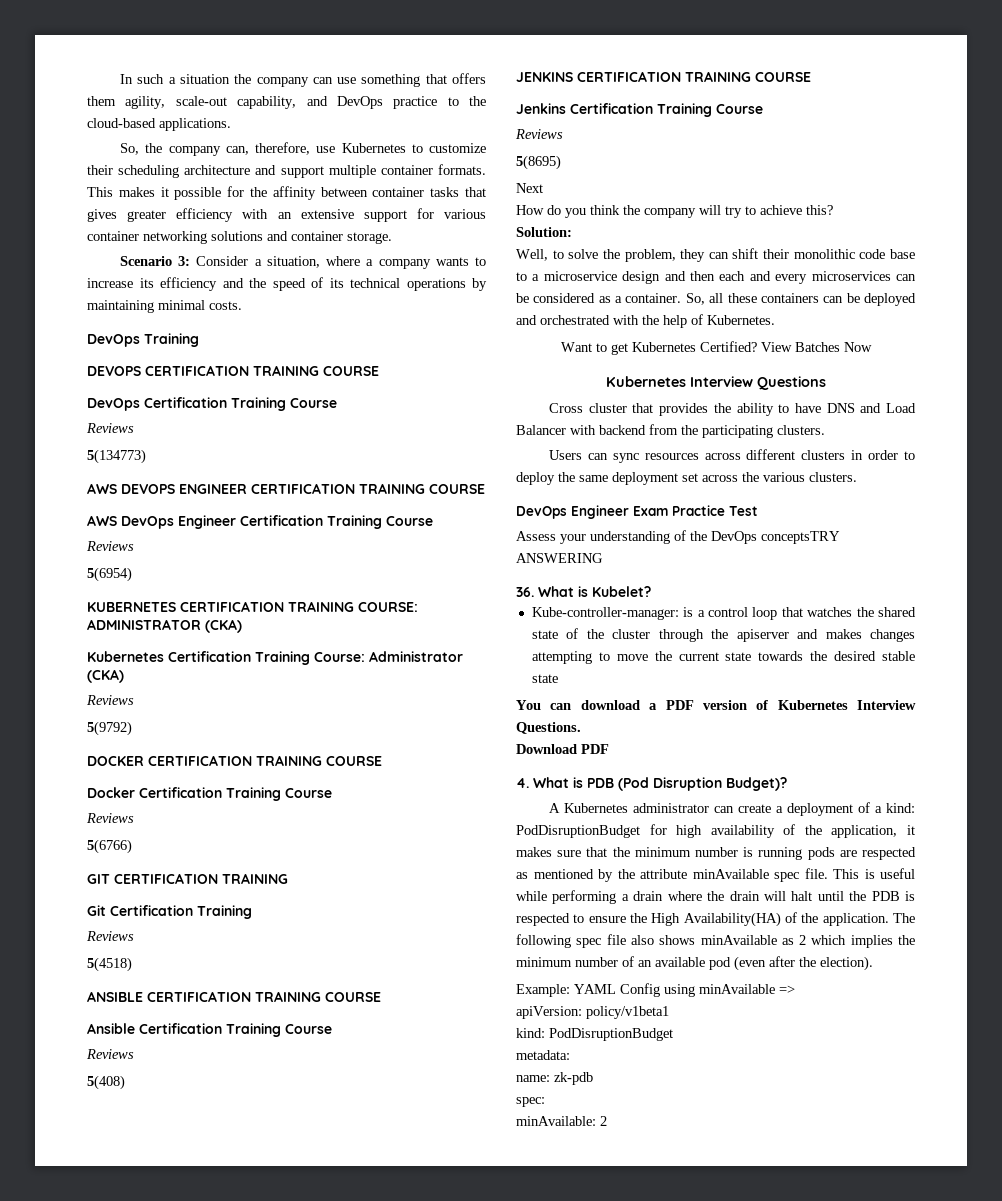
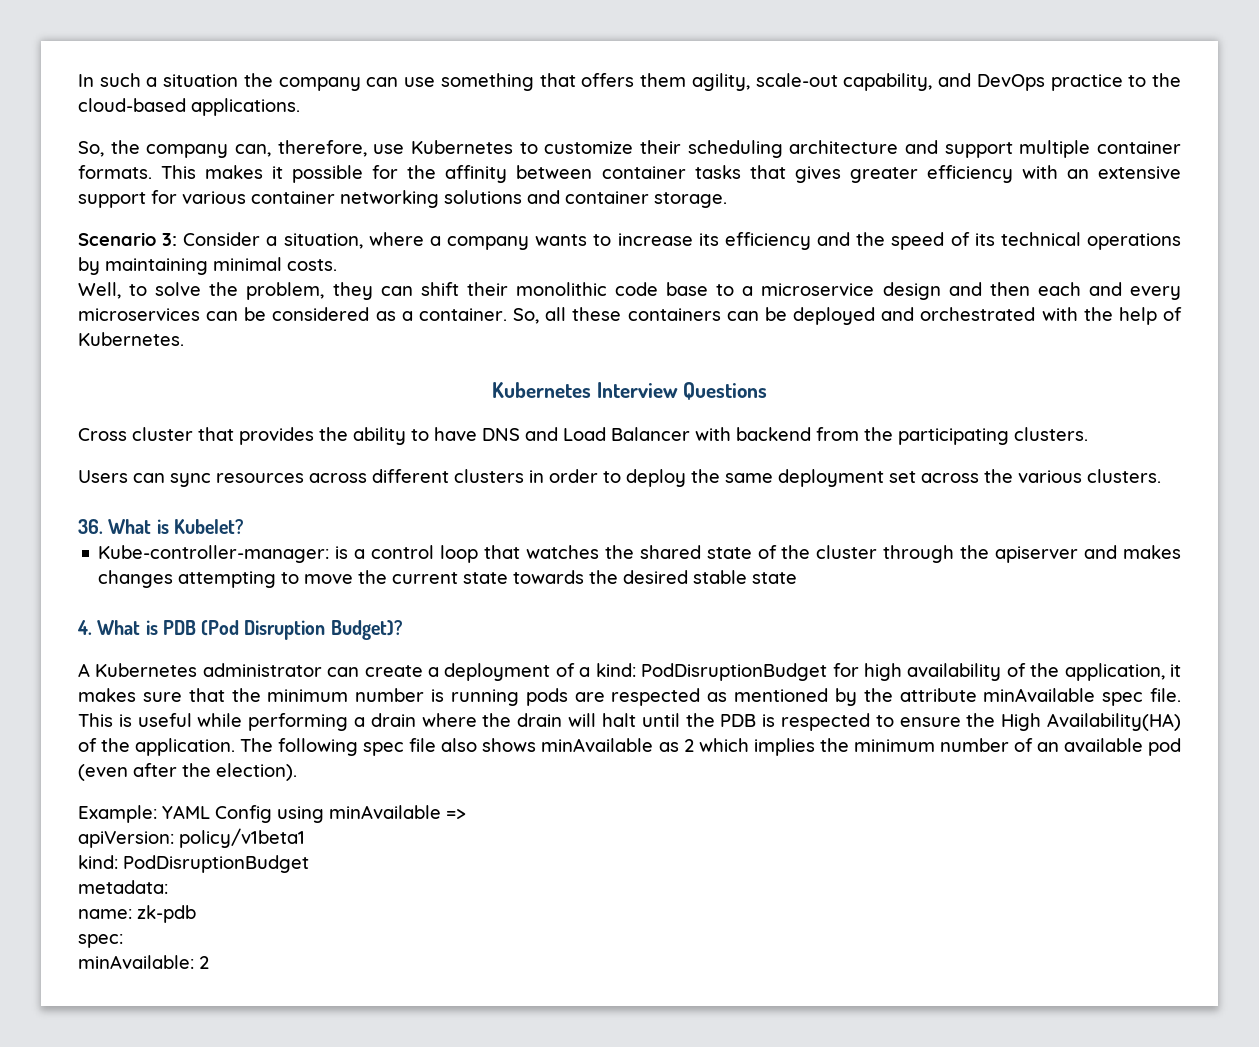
[87,333,199,347] [87,365,379,376] [87,397,337,411] [86,423,134,433] [87,449,146,464] [87,483,485,494] [87,515,433,529] [86,541,134,551] [87,567,132,582] [87,601,418,612] [87,619,242,633] [87,651,463,665] [87,669,124,683] [86,695,134,705] [87,721,132,736] [87,755,382,766] [87,787,332,801] [86,813,134,823] [87,839,132,854] [87,873,288,884] [87,905,252,919] [86,931,134,941] [87,957,132,972] [87,991,381,1002] [87,1023,332,1037] [86,1049,134,1059] [87,1075,125,1090] [516,71,811,82] [516,103,763,117] [515,129,563,139] [516,155,561,170] [516,183,543,193] [516,205,833,218] [516,227,572,237] // DevOps Training // DEVOPS CERTIFICATION TRAINING COURSE // DevOps Certification Training Course // Reviews // 5(134773) // AWS DEVOPS ENGINEER CERTIFICATION TRAINING COURSE // AWS DevOps Engineer Certification Training Course // Reviews // 5(6954) // KUBERNETES CERTIFICATION TRAINING COURSE: ADMINISTRATOR (CKA) // Kubernetes Certification Training Course: Administrator (CKA) // Reviews // 5(9792) // DOCKER CERTIFICATION TRAINING COURSE // Docker Certification Training Course // Reviews // 5(6766) // GIT CERTIFICATION TRAINING // Git Certification Training // Reviews // 5(4518) // ANSIBLE CERTIFICATION TRAINING COURSE // Ansible Certification Training Course // Reviews // 5(408) // JENKINS CERTIFICATION TRAINING COURSE // Jenkins Certification Training Course // Reviews // 5(8695) // Next // How do you think the company will try to achieve this? // Solution: -> (337, 265) none
[560,341,872,355] // Want to get Kubernetes Certified? View Batches Now -> (184, 339) none
[516,505,758,519] [516,530,840,544] [516,553,603,563] // DevOps Engineer Exam Practice Test // Assess your understanding of the DevOps conceptsTRY ANSWERING -> (1161, 476) none
[516,700,916,710] [516,722,581,734] [516,744,609,754] // You can download a PDF version of Kubernetes Interview Questions. // Download PDF -> (798, 578) none

